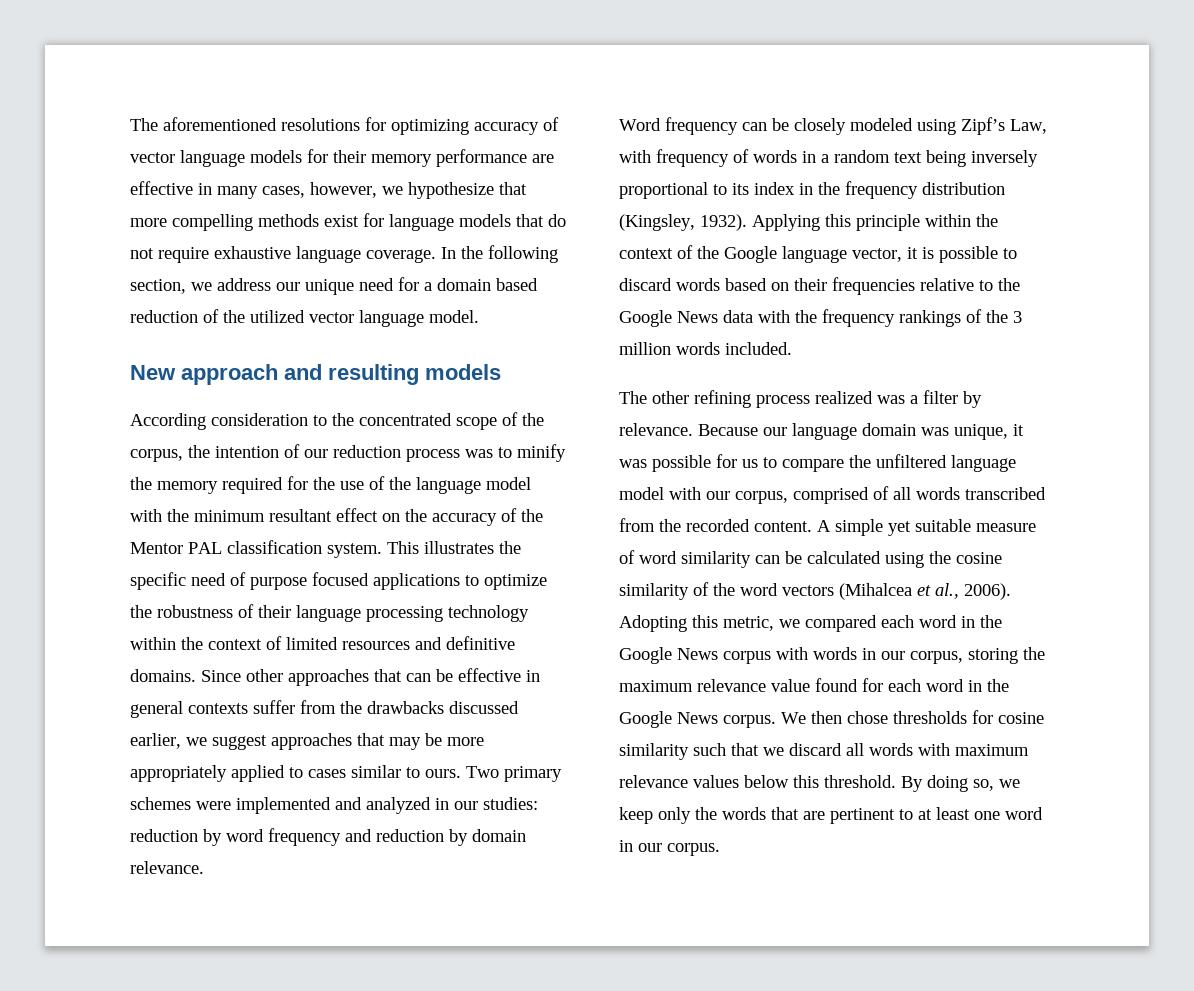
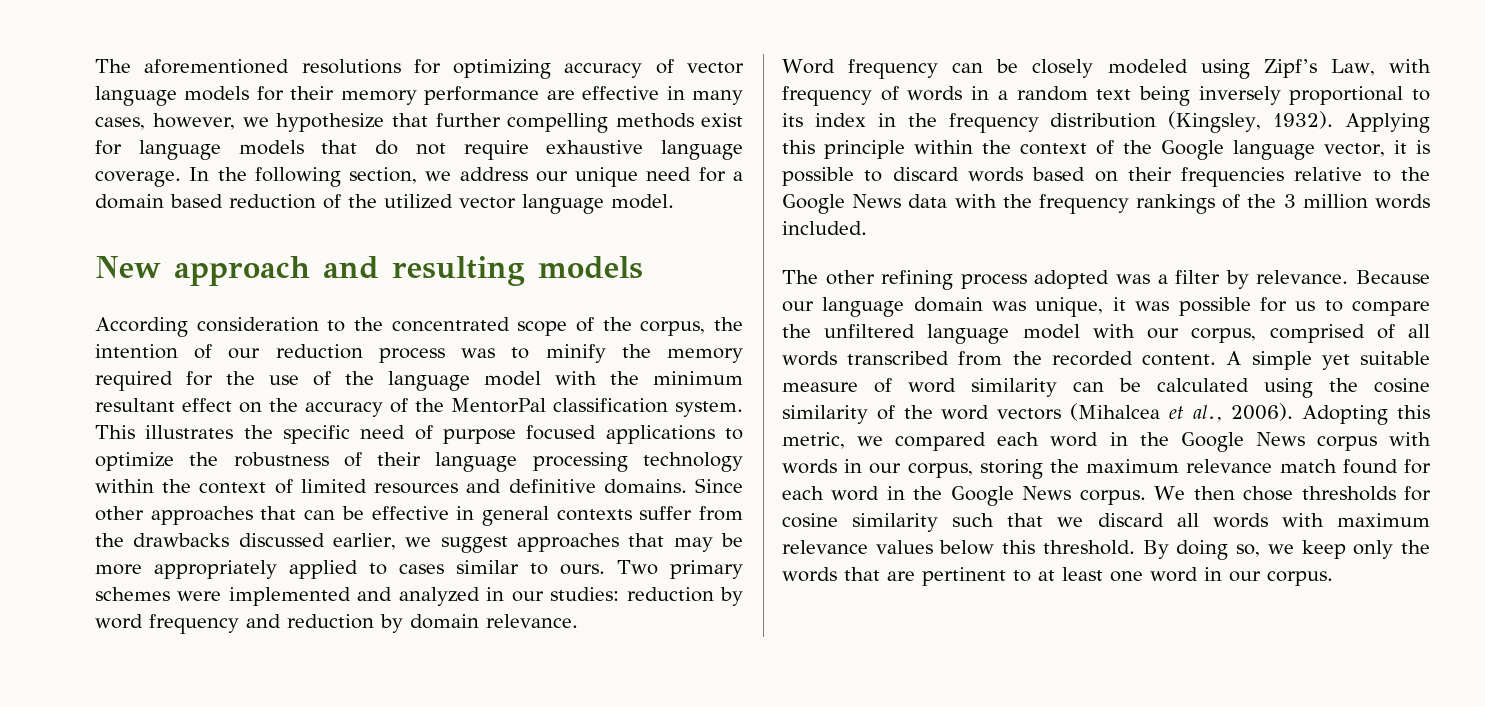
[130,218,167,227] more -> [435,113,501,127] further
[130,542,222,554] Mentor PAL -> [451,398,547,413] MentorPal
[815,391,873,404] realized -> [1034,270,1110,289] adopted
[771,679,810,692] value -> [1279,459,1337,473] match

